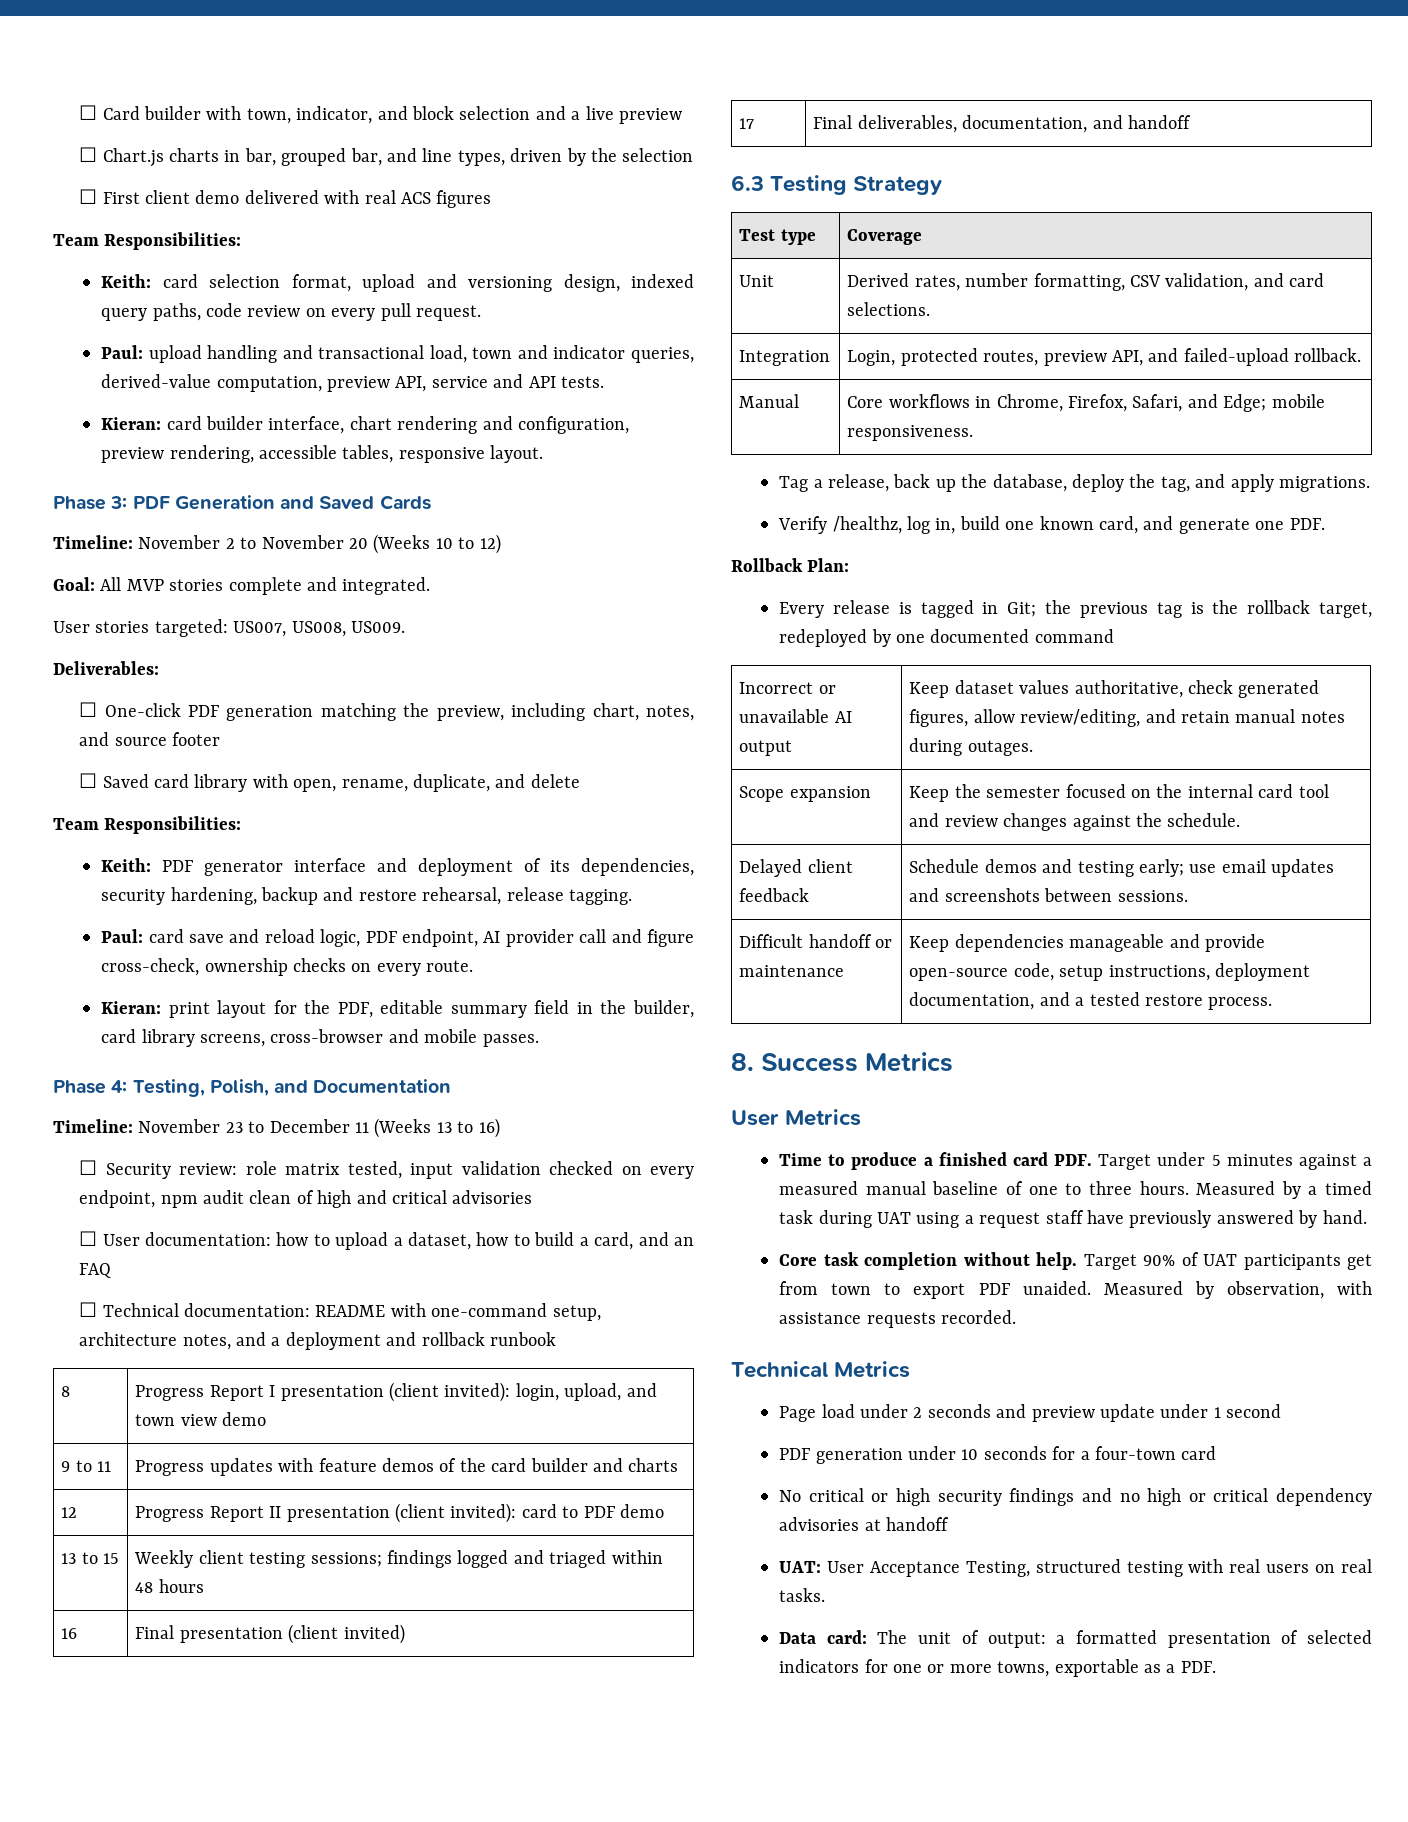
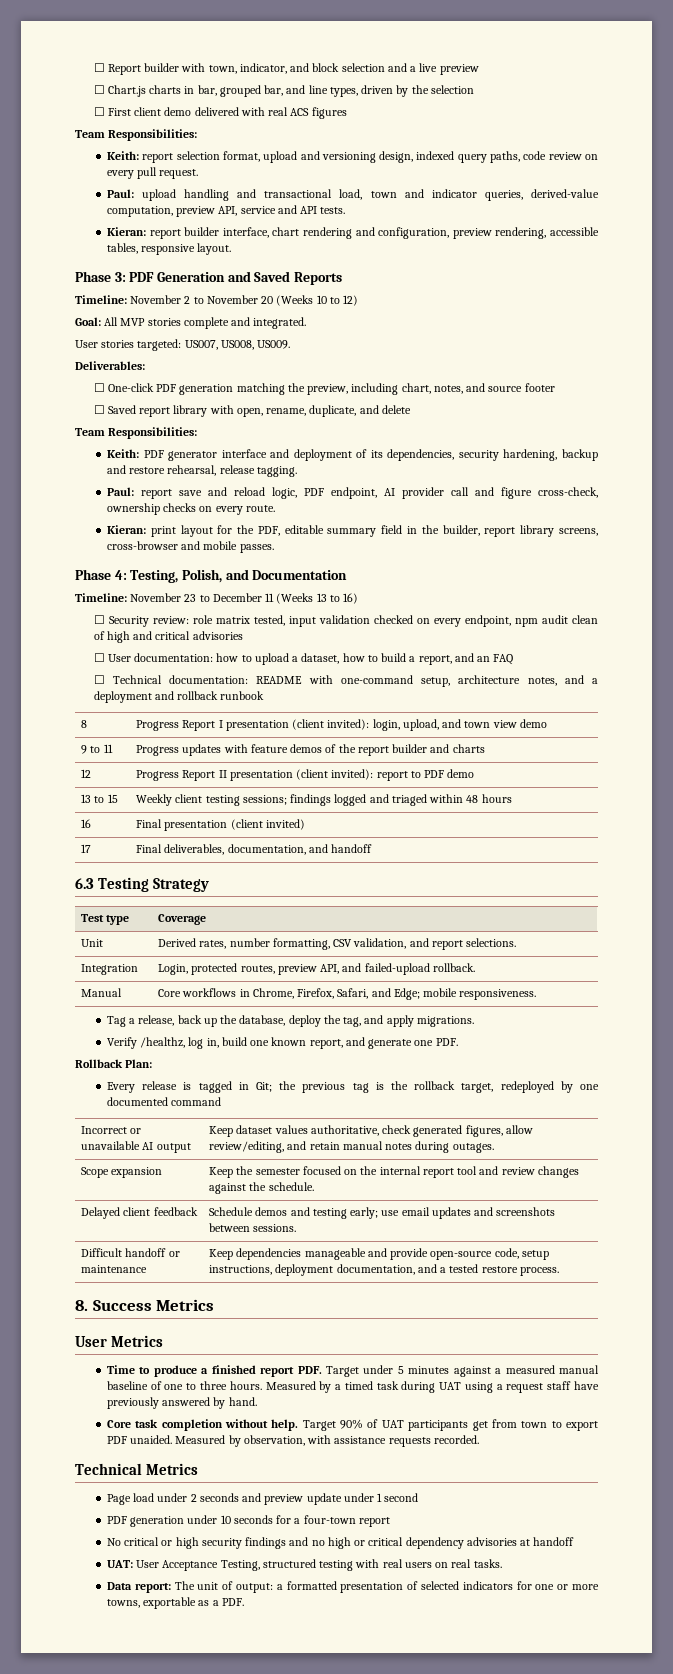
[79,105,140,120] ☐ Card -> [93,63,141,75] ☐ Report
[162,274,198,288] card -> [142,153,174,163] report
[166,416,202,430] card -> [149,229,181,239] report
[379,495,431,510] Cards -> [293,272,342,285] Reports
[153,774,189,788] card -> [139,407,171,417] report
[148,929,184,943] card -> [140,489,172,499] report
[101,1029,137,1043] card -> [484,527,516,537] report
[594,1232,634,1250] card, -> [418,655,452,665] report,
[491,1458,527,1472] card -> [357,746,389,756] report
[521,1504,557,1518] card -> [376,771,408,781] report
[1289,273,1325,287] card -> [431,940,463,950] report
[1098,516,1138,534] card, -> [309,1039,343,1049] report,
[1258,784,1294,798] card -> [422,1168,454,1178] report
[1012,1152,1048,1166] card -> [260,1367,295,1377] report
[1181,1446,1217,1460] card -> [358,1517,390,1527] report
[826,1630,867,1644] card: -> [134,1583,171,1593] report:

